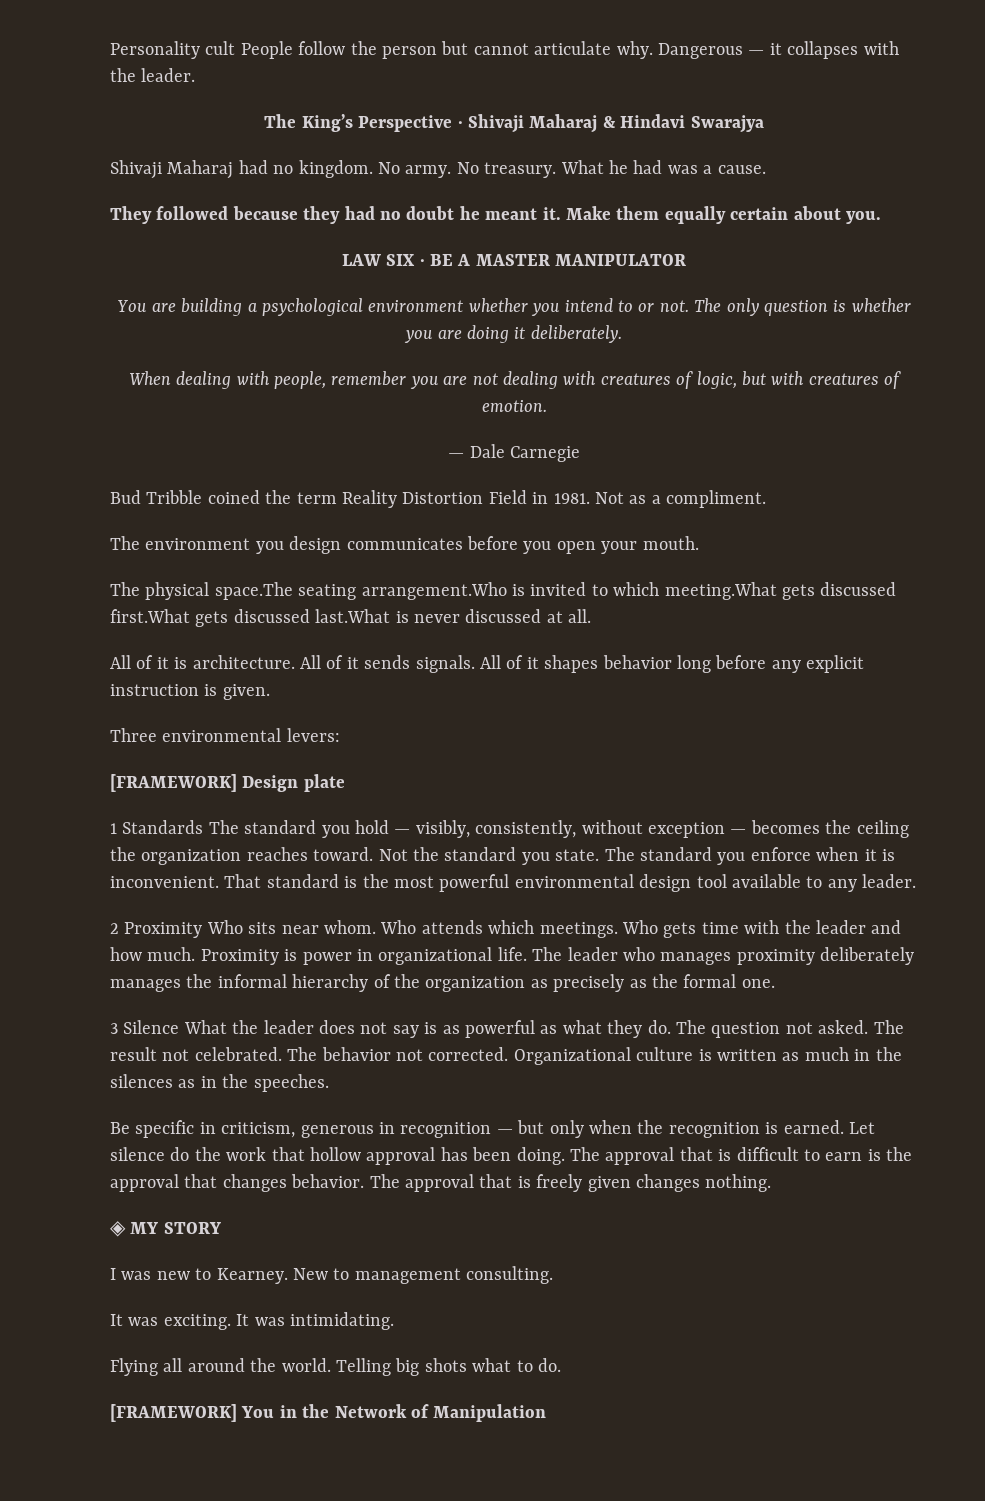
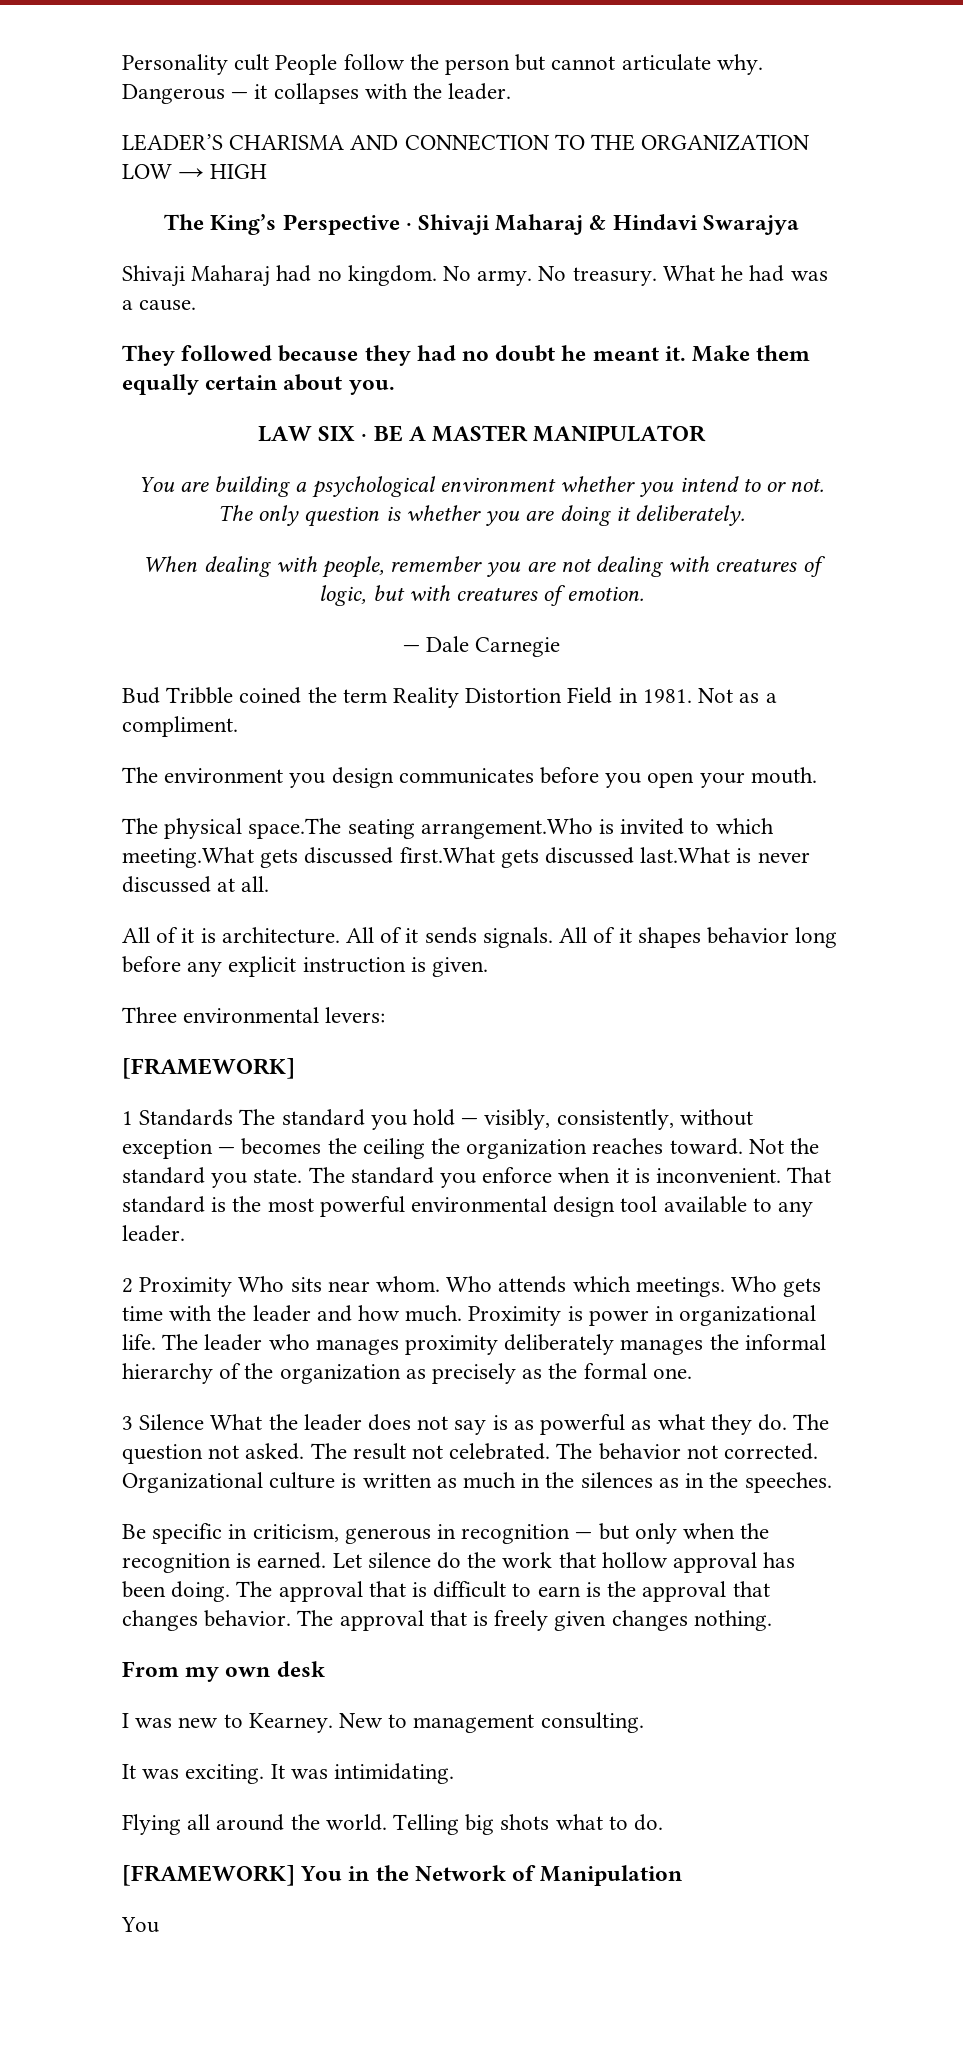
(196, 75) none -> [122,134,811,151] [122,164,268,179] // LEADER’S CHARISMA AND CONNECTION TO THE ORGANIZATION LOW → HIGH
[242,774,345,792] Design plate -> (295, 1068) none
[110,1221,221,1237] ◈ MY STORY -> [122,1661,325,1682] From my own desk
(547, 1413) none -> [121,1917,159,1933] // You

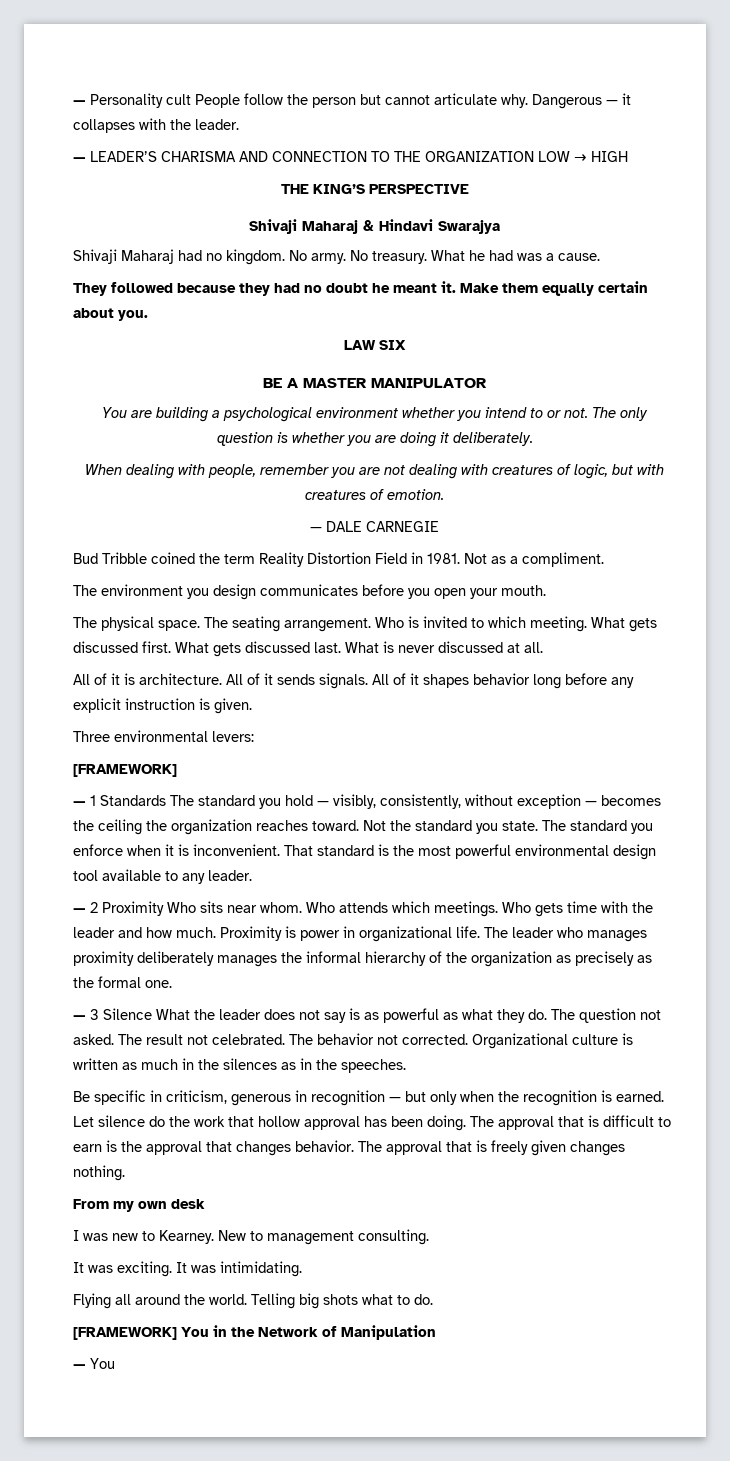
(122, 64) none -> [73,100,86,105] —
(512, 91) none -> [73,157,86,162] —
[164,214,412,235] The King’s Perspective · -> [280,184,469,194] THE KING’S PERSPECTIVE //
[361,433,368,441] · -> (406, 345) //
[425,636,561,657] Dale Carnegie -> [326,521,439,532] DALE CARNEGIE
[248,818,774,839] [122,847,731,868] space.The seating arrangement.Who is invited to which meeting.What gets discussed first.What gets discussed last.What -> [158,616,657,632] [73,641,379,657] space. The seating arrangement. Who is invited to which meeting. What gets discussed first. What gets discussed last. What
(295, 1068) none -> [73,801,86,806] —
(185, 1233) none -> [73,908,86,913] —
(692, 1373) none -> [73,1015,86,1020] —
(683, 1875) none -> [73,1364,86,1369] —

